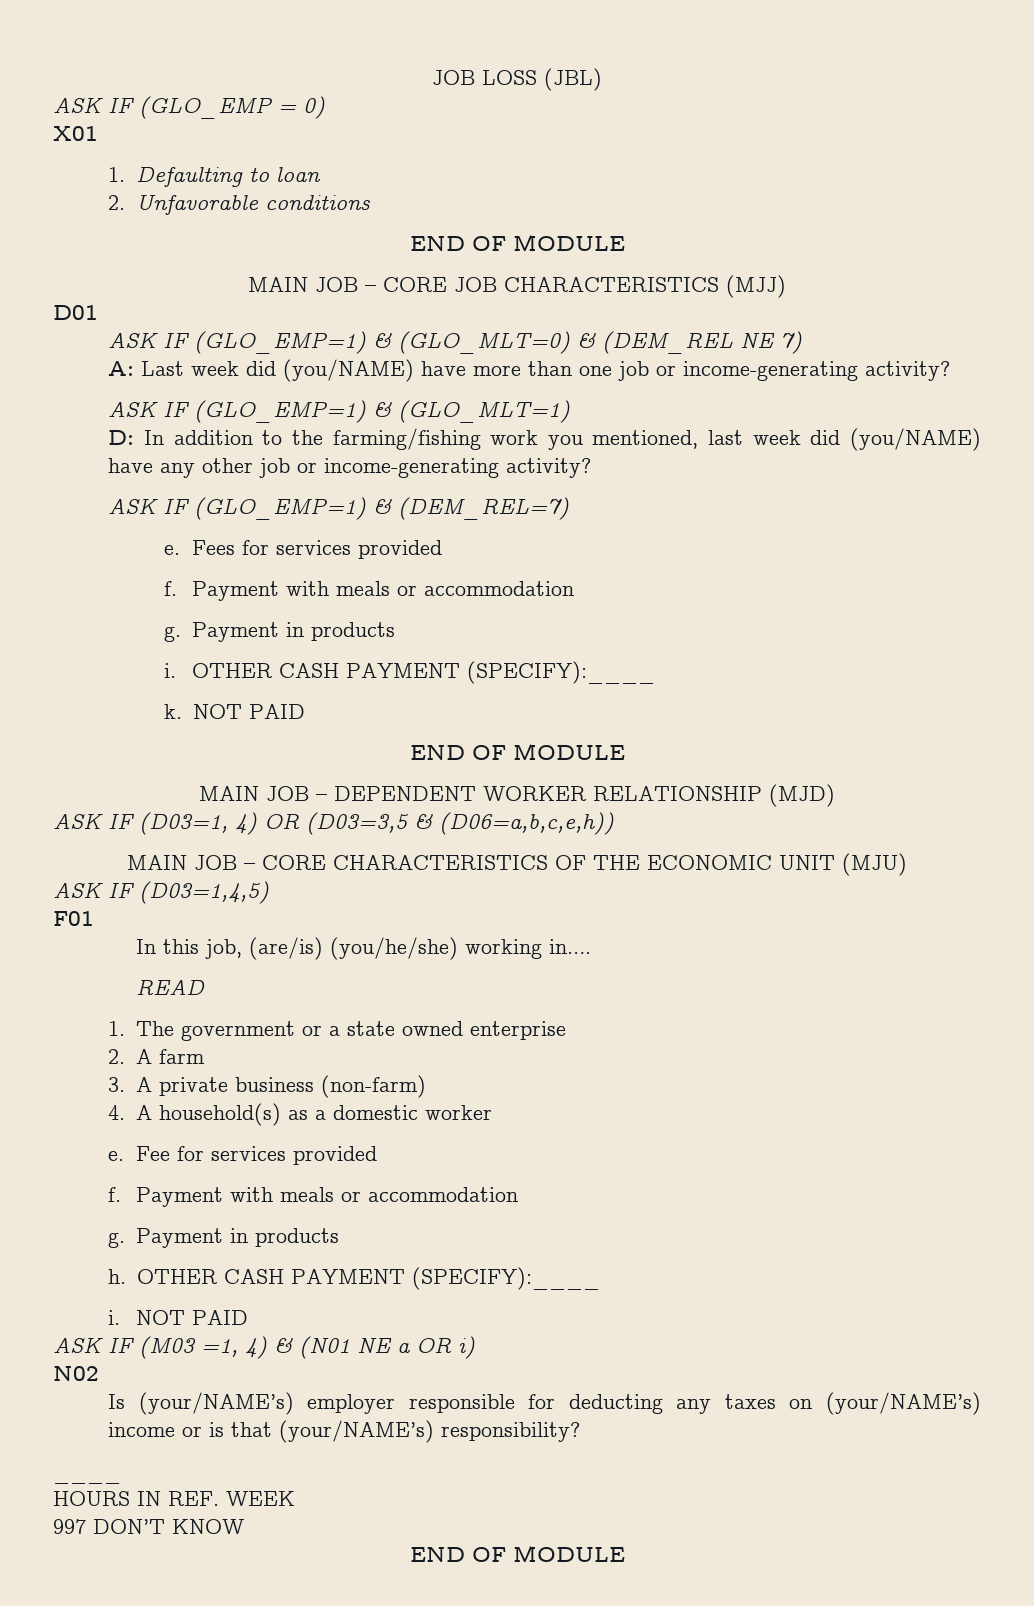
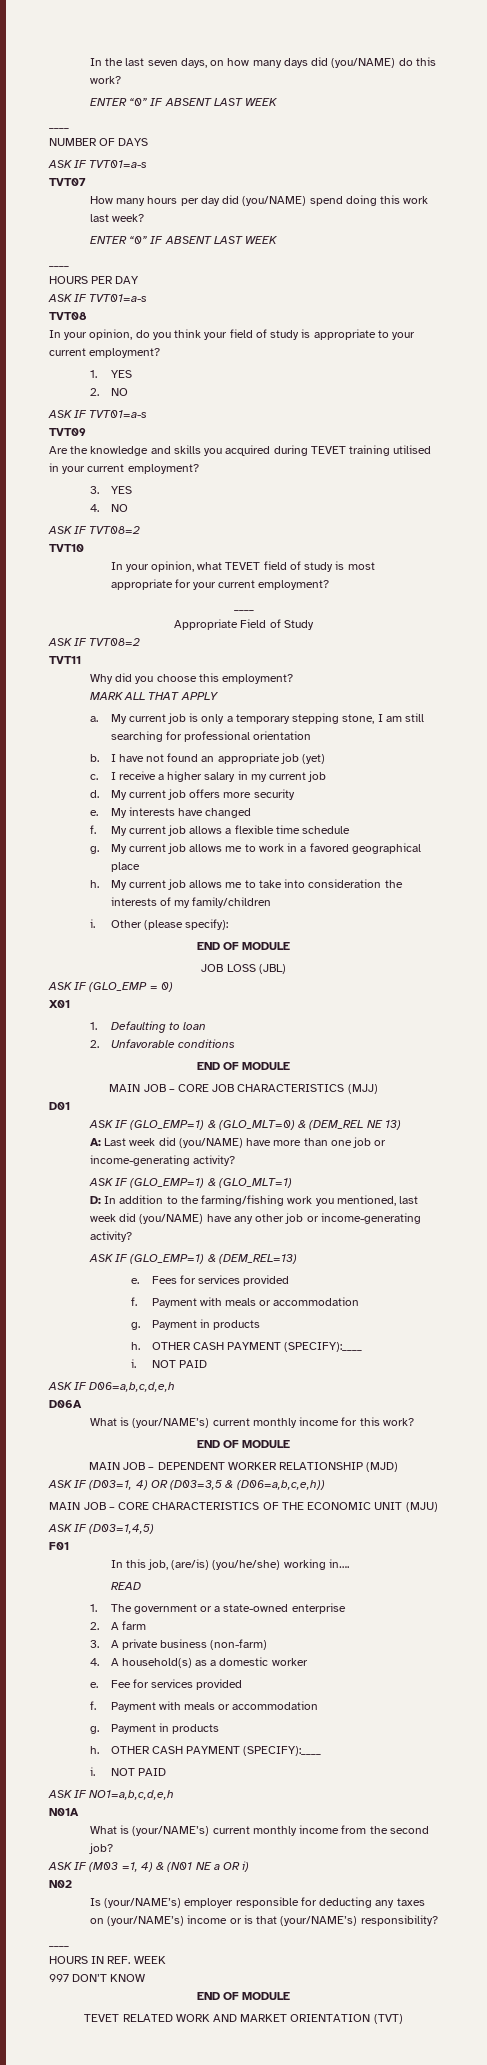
(432, 77) none -> [90,57,436,68] [90,76,122,84] [90,98,279,106] [49,128,69,129] [49,138,149,146] [48,160,148,168] [49,178,86,186] [90,195,429,206] [90,214,145,222] [90,236,279,244] [49,266,69,267] [49,276,140,284] [48,294,148,302] [49,312,87,320] [49,329,416,340] [49,348,161,358] [90,370,132,378] [90,388,128,396] [48,410,148,418] [49,428,86,436] [49,445,432,456] [49,463,199,474] [90,486,132,494] [90,504,128,512] [48,526,141,534] [49,544,84,552] [110,561,375,572] [110,579,330,590] [233,610,254,611] [174,619,314,630] [48,638,141,646] [49,656,81,664] [90,673,294,684] [90,692,219,700] [90,713,425,724] [110,731,312,742] [90,753,326,764] [90,771,327,782] [90,789,295,800] [90,807,252,818] [90,825,351,836] [90,843,421,854] [110,862,140,872] [90,879,403,890] [110,897,272,908] [90,919,228,930] [196,942,291,950] In the last seven days, on how many days did (you/NAME) do this work? // ENTER “0” IF ABSENT LAST WEEK // ____ // NUMBER OF DAYS // ASK IF TVT01=a-s // TVT07 // How many hours per day did (you/NAME) spend doing this work last week? // ENTER “0” IF ABSENT LAST WEEK // ____ // HOURS PER DAY // ASK IF TVT01=a-s // TVT08 // In your opinion, do you think your field of study is appropriate to your current employment? // 1. YES // 2. NO // ASK IF TVT01=a-s // TVT09 // Are the knowledge and skills you acquired during TEVET training utilised in your current employment? // 3. YES // 4. NO // ASK IF TVT08=2 // TVT10 // In your opinion, what TEVET field of study is most appropriate for your current employment? // ____ // Appropriate Field of Study // ASK IF TVT08=2 // TVT11 // Why did you choose this employment? // MARK ALL THAT APPLY // a. My current job is only a temporary stepping stone, I am still searching for professional orientation // b. I have not found an appropriate job (yet) // c. I receive a higher salary in my current job // d. My current job offers more security // e. My interests have changed // f. My current job allows a flexible time schedule // g. My current job allows me to work in a favored geographical place // h. My current job allows me to take into consideration the interests of my family/children // i. Other (please specify): // END OF MODULE //
[780,331,803,354] 7) -> [384,1120,401,1130] 13)
[398,497,570,520] (DEM_REL=7) -> [218,1254,297,1264] (DEM_REL=13)
[163,661,655,684] [163,704,305,719] i. OTHER CASH PAYMENT (SPECIFY):____ // k. NOT PAID -> [131,1342,363,1352] [131,1359,207,1368] [48,1382,176,1392] [49,1400,82,1408] [90,1417,414,1428] h. OTHER CASH PAYMENT (SPECIFY):____ // i. NOT PAID // ASK IF D06=a,b,c,d,e,h // D06A // What is (your/NAME’s) current monthly income for this work?
[347,1021,464,1036] state owned -> [223,1604,289,1612] state-owned
(249, 1317) none -> [48,1790,175,1800] [49,1808,79,1816] [90,1825,429,1836] [89,1843,114,1854] // ASK IF NO1=a,b,c,d,e,h // N01A // What is (your/NAME’s) current monthly income from the second job?
(625, 1553) none -> [84,2014,403,2024] // TEVET RELATED WORK AND MARKET ORIENTATION (TVT)

